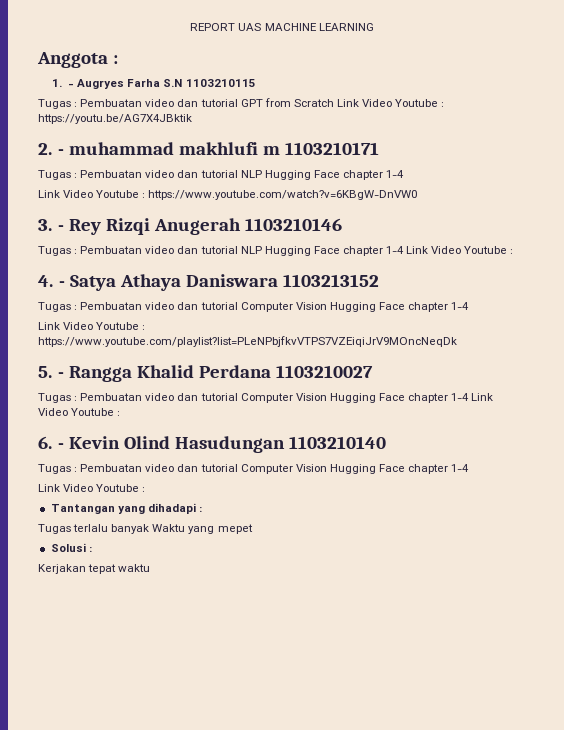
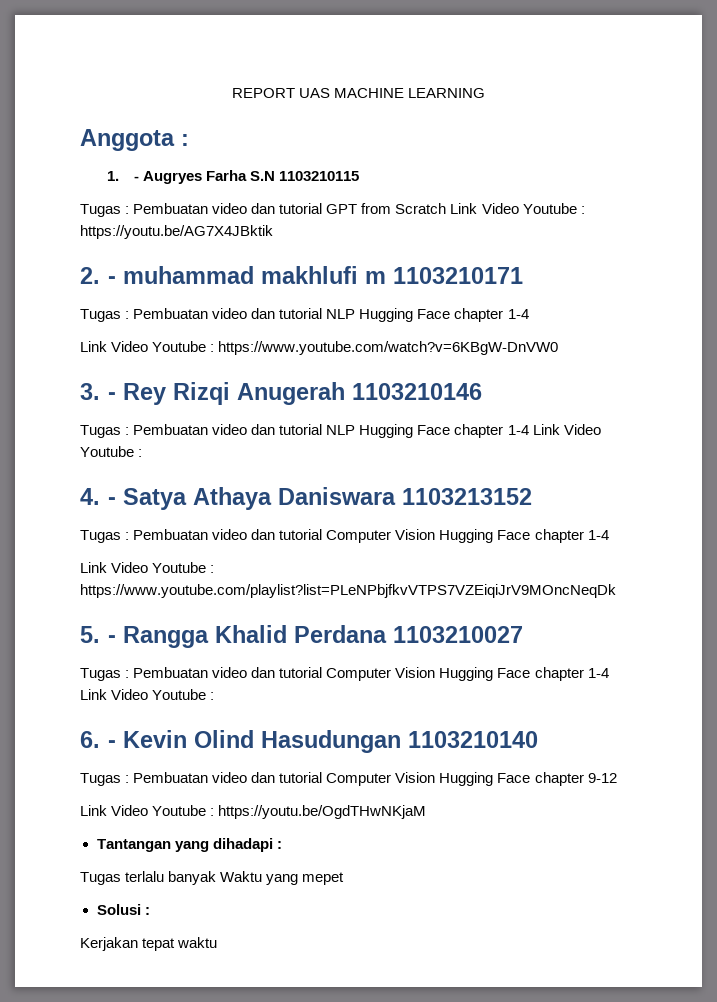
[451,464,470,472] [38,484,146,492] 1-4 // Link Video Youtube : -> [587,773,617,783] [80,805,427,819] 9-12 // Link Video Youtube : https://youtu.be/OgdTHwNKjaM

